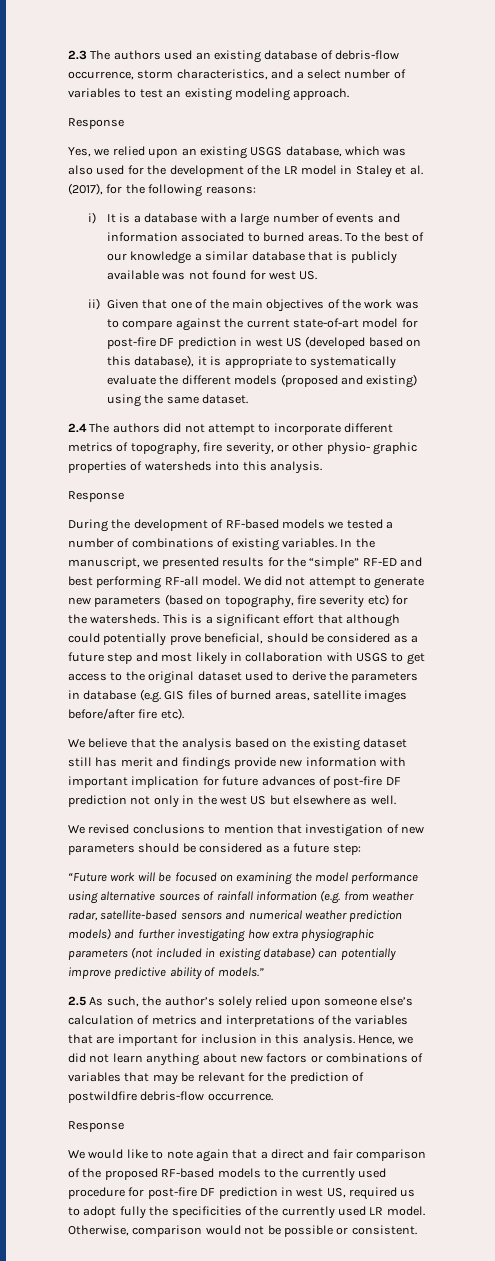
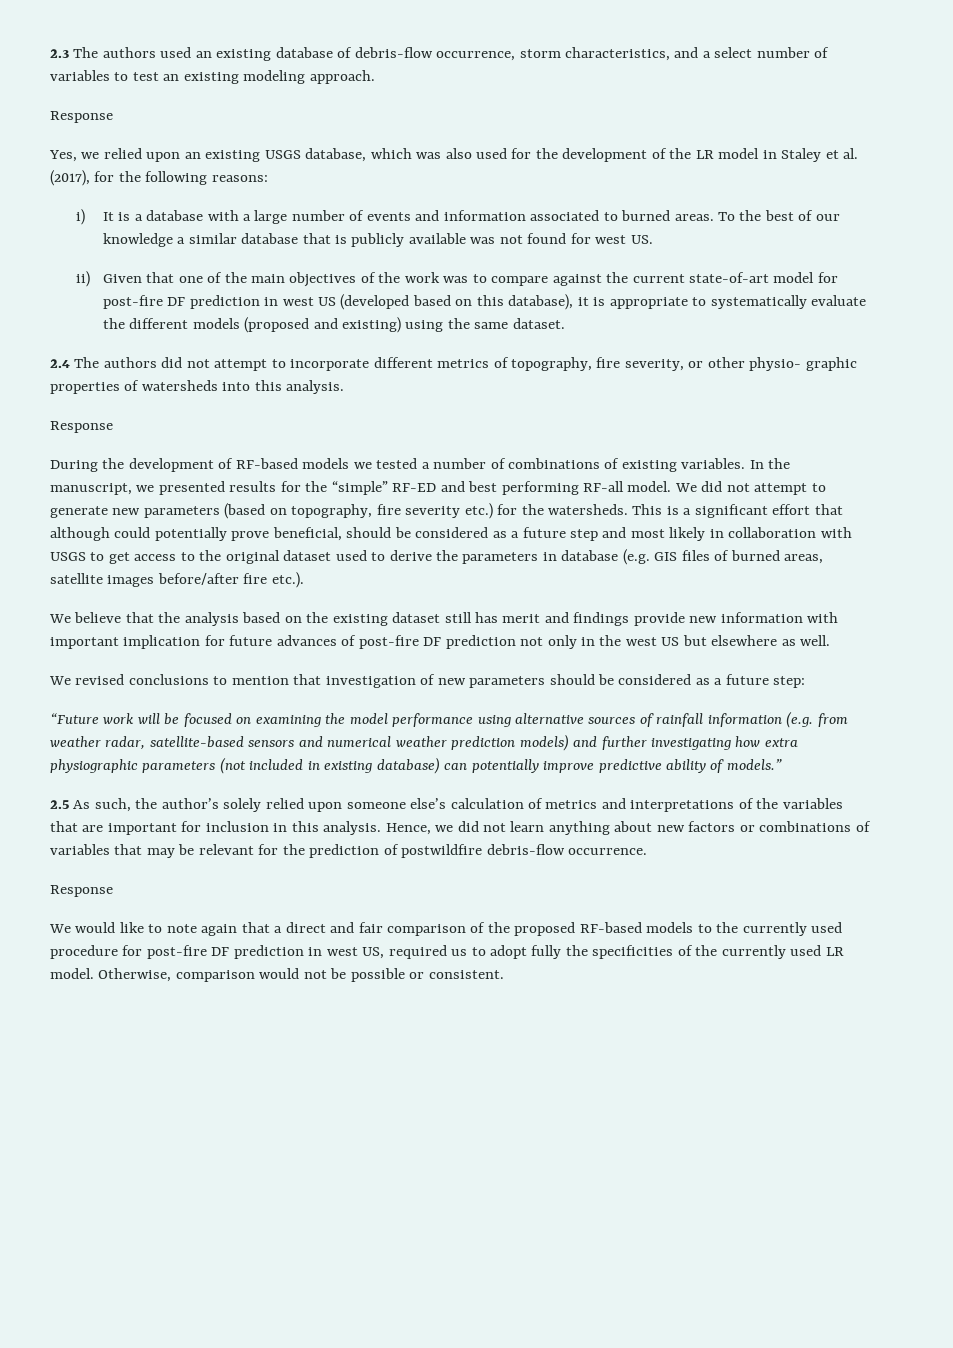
[367,594,389,606] etc) -> [464,503,493,519] etc.)
[160,708,184,720] etc). -> [271,572,304,588] etc.).

